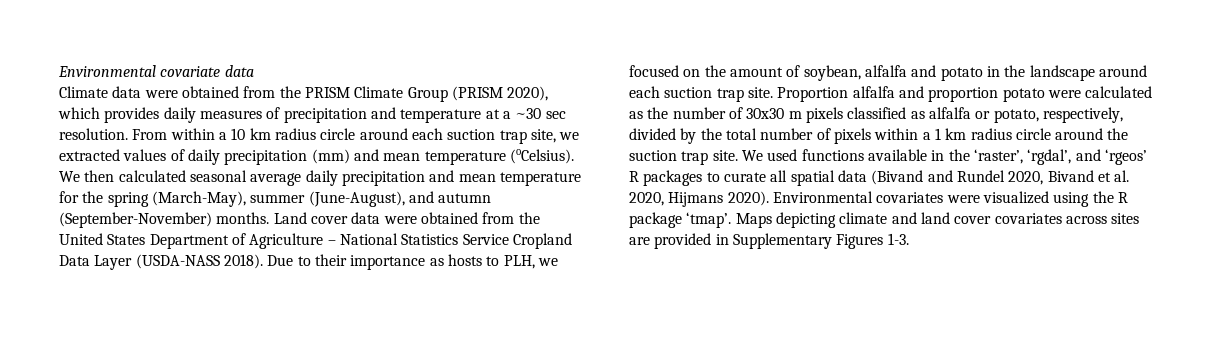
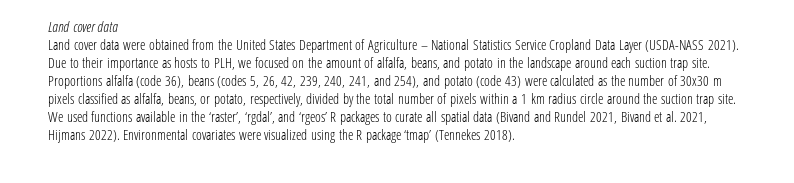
[58,65,221,77] Environmental covariate -> [48,21,96,32] Land cover
[59,86,549,102] [58,107,566,123] [59,128,580,144] [59,149,574,165] [59,170,581,186] [59,191,492,207] [59,212,270,228] Climate data were obtained from the PRISM Climate Group (PRISM 2020), which provides daily measures of precipitation and temperature at a ~30 sec resolution. From within a 10 km radius circle around each suction trap site, we extracted values of daily precipitation (mm) and mean temperature (oCelsius). We then calculated seasonal average daily precipitation and mean temperature for the spring (March-May), summer (June-August), and autumn (September-November) months. -> (119, 26) none
[223,254,263,269] 2018). -> [707,40,739,52] 2021).
[803,65,907,81] soybean, alfalfa -> [377,57,440,70] alfalfa, beans,
[777,86,1045,102] Proportion alfalfa and proportion potato -> [48,75,521,89] Proportions alfalfa (code 36), beans (codes 5, 26, 42, 239, 240, 241, and 254), and potato (code 43)
[928,107,971,119] alfalfa -> [133,93,197,106] alfalfa, beans,
[1008,171,1044,185] 2020, -> [589,112,617,124] 2021,
[629,191,769,207] 2020, Hijmans 2020). -> [680,112,708,124] [48,130,120,143] 2021, Hijmans 2022).
[686,212,1140,228] [629,233,909,249] ‘tmap’. Maps depicting climate and land cover covariates across sites are provided in Supplementary Figures 1-3. -> [404,129,515,143] ‘tmap’ (Tennekes 2018).

